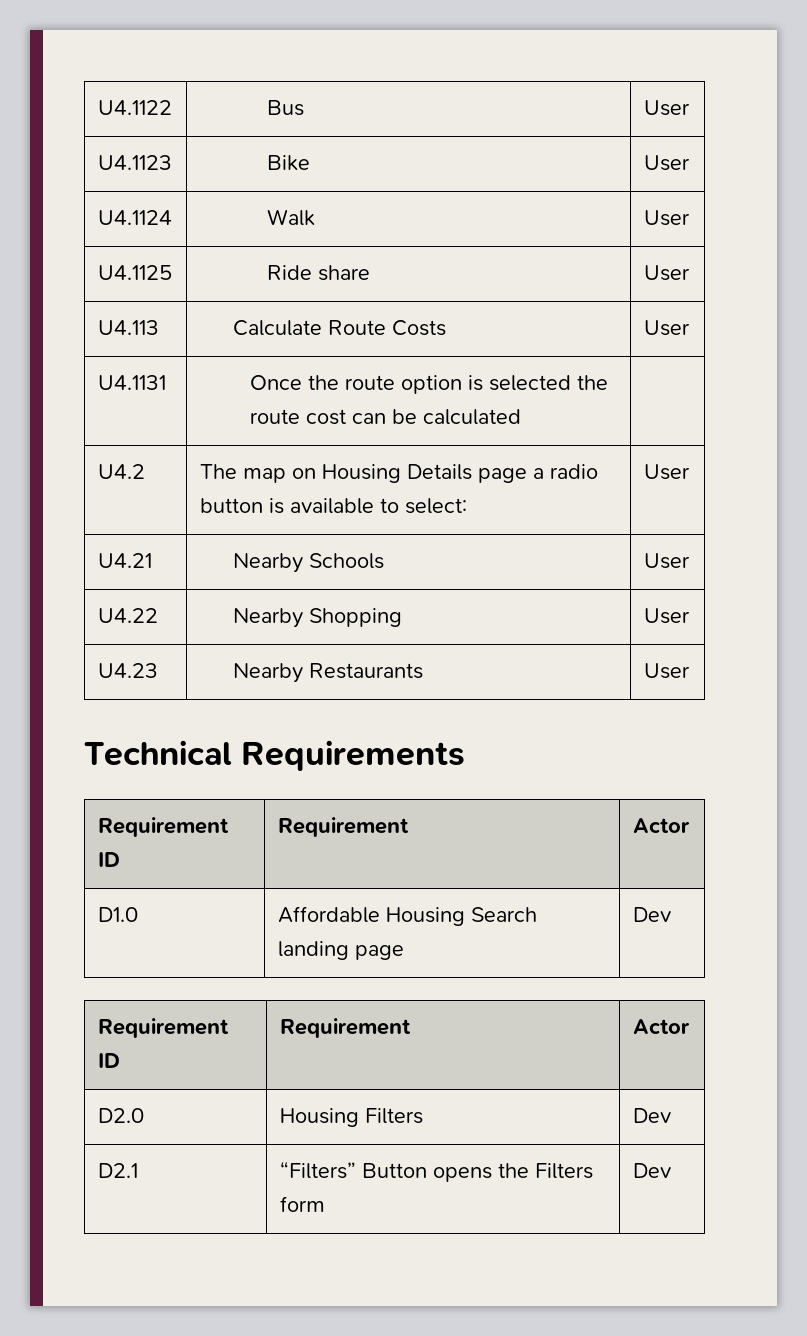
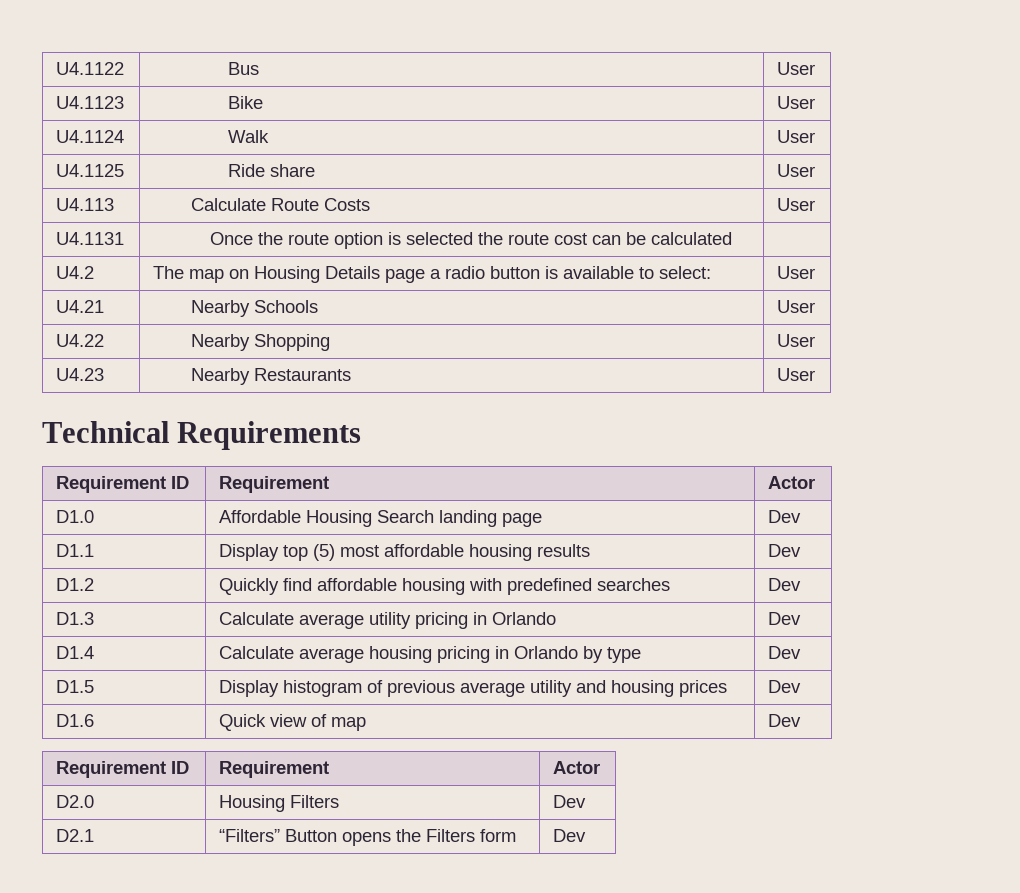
(671, 914) none -> [56,544,95,557] [219,544,591,561] [768,544,802,557] [56,578,95,591] [219,578,671,595] [768,578,802,591] [56,612,95,625] [219,612,557,629] [768,612,802,625] [56,646,95,659] [219,646,642,663] [768,646,802,659] [56,680,95,693] [219,680,728,697] [768,680,802,693] [56,714,95,727] [219,714,367,731] [768,714,802,727] // D1.1 | Display top (5) most affordable housing results | Dev // D1.2 | Quickly find affordable housing with predefined searches | Dev // D1.3 | Calculate average utility pricing in Orlando | Dev // D1.4 | Calculate average housing pricing in Orlando by type | Dev // D1.5 | Display histogram of previous average utility and housing prices | Dev // D1.6 | Quick view of map | Dev

